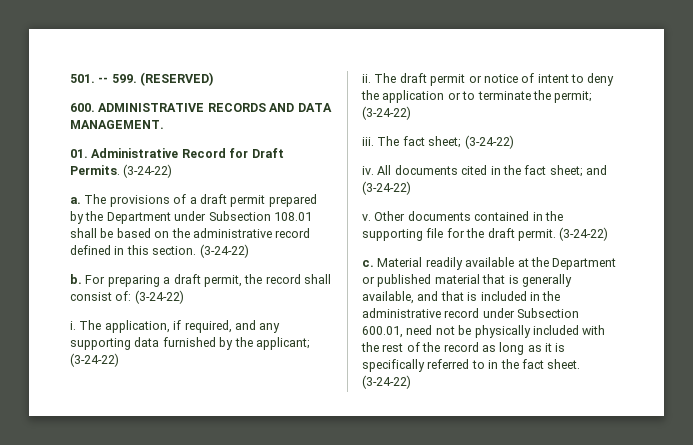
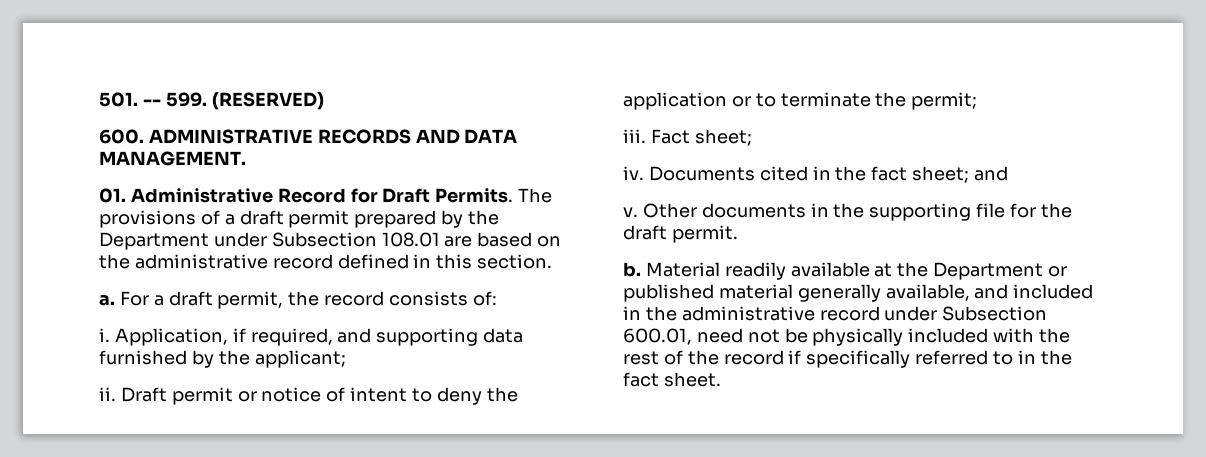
[123,164,173,178] [70,197,81,204] (3-24-22) // a. -> (514, 195) none
[70,228,114,238] shall be -> [444,236,473,247] are
[199,244,249,258] [70,274,160,287] (3-24-22) // b. For preparing -> [99,291,149,306] // a. For
[304,274,331,284] [70,292,112,301] shall consist -> [389,291,469,306] consists
[134,290,184,304] (3-24-22) -> (497, 298) none
[79,320,170,333] The application, -> [114,328,228,346] Application,
[259,323,281,333] any -> (372, 335) none
[70,353,119,367] (3-24-22) -> (346, 359) none
[374,73,427,83] The draft -> [120,387,167,402] Draft
[362,106,411,120] (3-24-22) -> (978, 101) none
[377,135,514,149] The fact sheet; (3-24-22) -> [650,129,752,146] Fact sheet;
[377,165,458,175] All documents -> [648,166,755,181] Documents
[362,181,411,195] (3-24-22) -> (1009, 173) none
[474,211,530,221] contained -> (806, 210) none
[559,227,609,241] [362,260,374,267] (3-24-22) // c. -> [623,262,641,277] // b.
[482,274,519,284] that is -> (793, 291) none
[440,291,478,301] that is -> (1009, 291) none
[481,342,566,355] as long as it is -> [788,350,802,364] if
[362,375,411,389] (3-24-22) -> (721, 379) none

